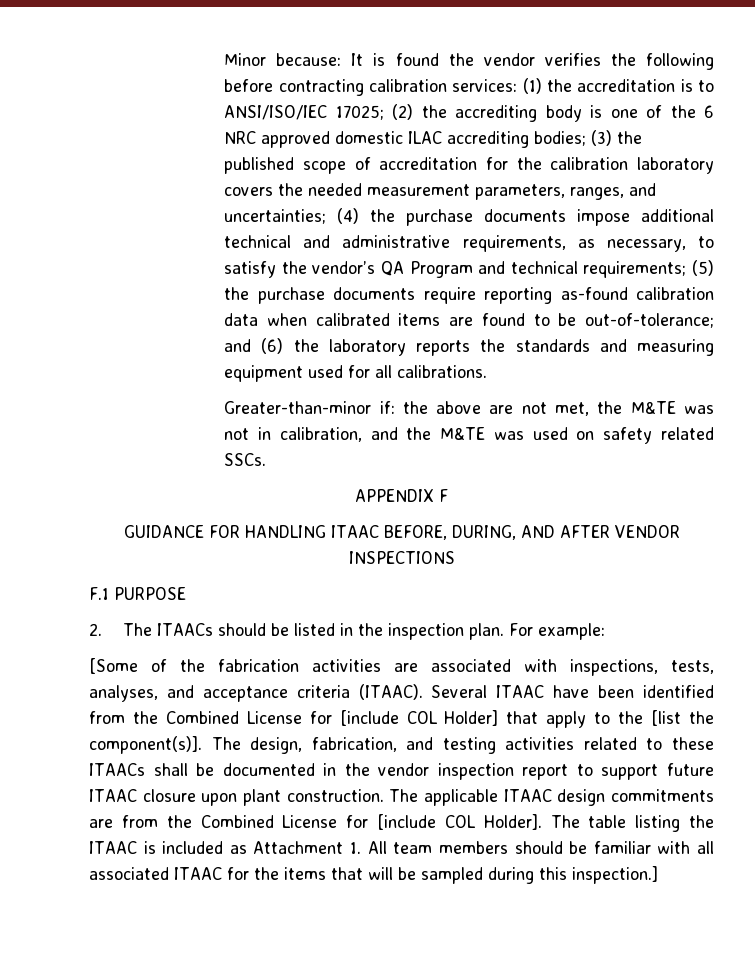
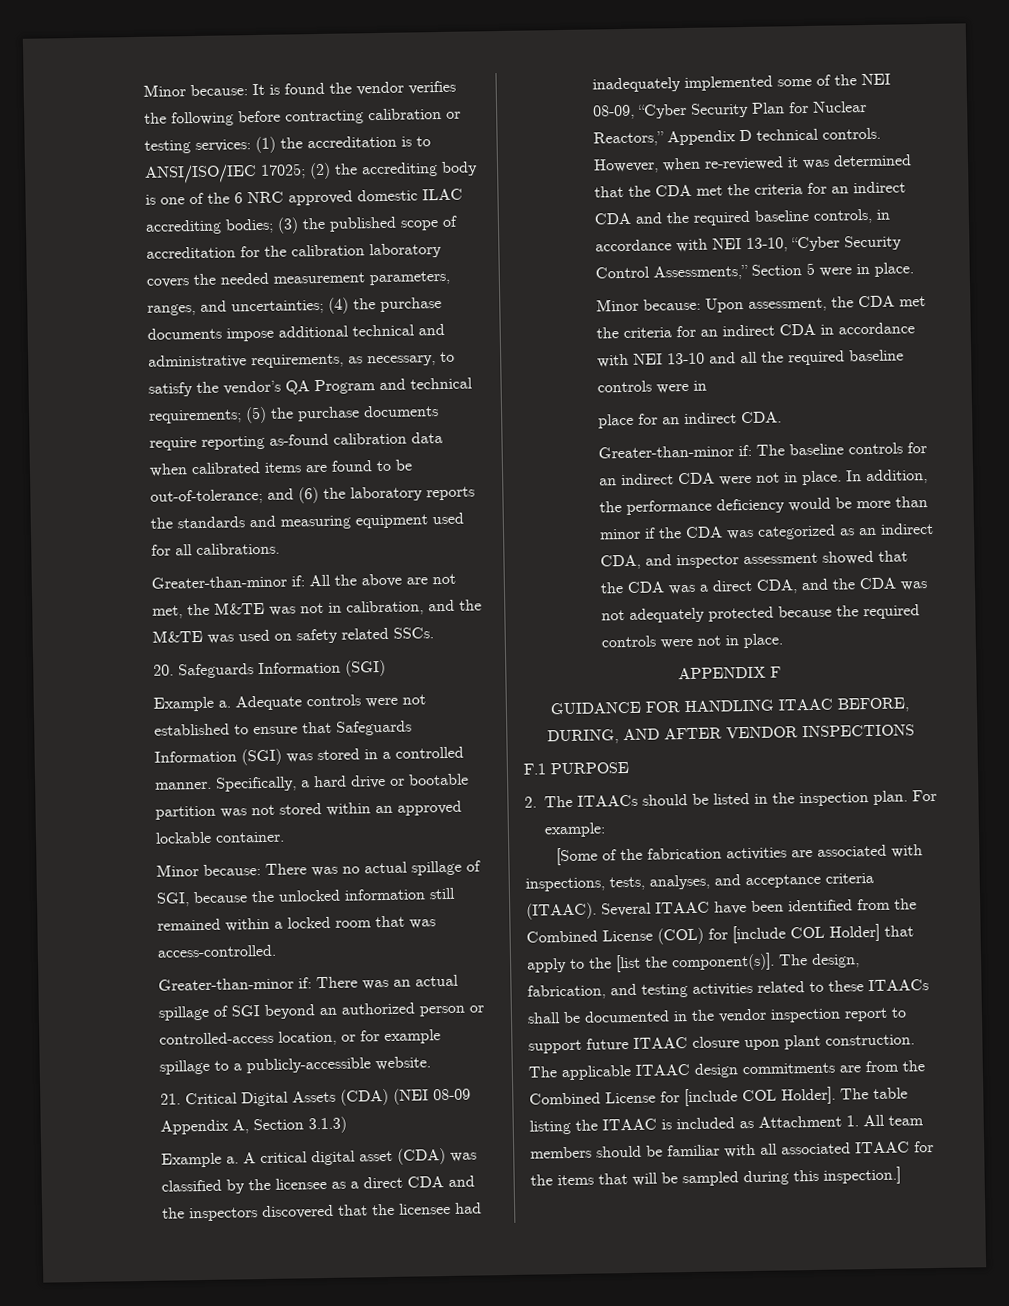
(447, 85) none -> [446,111,462,119] [144,140,192,154] or testing
(395, 407) none -> [309,574,332,587] All
(267, 459) none -> [153,659,387,679] [153,694,427,712] [154,720,413,736] [154,746,465,766] [155,773,470,792] [155,800,463,820] [155,831,286,844] [156,860,482,877] [156,887,457,907] [157,915,437,932] [157,944,277,958] [158,974,460,991] [158,1002,485,1021] [159,1029,442,1046] [159,1056,432,1075] [160,1088,472,1107] [160,1116,348,1135] [161,1148,478,1168] [161,1175,476,1194] [162,1202,483,1222] [592,73,892,93] [593,100,868,120] [593,127,882,147] [593,154,913,174] [594,181,907,198] [594,208,891,226] [595,235,903,253] [595,262,915,281] [596,295,927,313] [596,322,916,339] [597,349,905,368] [597,380,708,394] [598,411,783,429] [598,442,928,459] [599,469,929,486] [599,496,929,515] [599,522,935,540] [600,550,909,570] [600,577,929,595] [601,604,921,623] [601,633,784,649] // 20. Safeguards Information (SGI) // Example a. Adequate controls were not established to ensure that Safeguards Information (SGI) was stored in a controlled manner. Specifically, a hard drive or bootable partition was not stored within an approved lockable container. // Minor because: There was no actual spillage of SGI, because the unlocked information still remained within a locked room that was access-controlled. // Greater-than-minor if: There was an actual spillage of SGI beyond an authorized person or controlled-access location, or for example spillage to a publicly-accessible website. // 21. Critical Digital Assets (CDA) (NEI 08-09 Appendix A, Section 3.1.3) // Example a. A critical digital asset (CDA) was classified by the licensee as a direct CDA and the inspectors discovered that the licensee had inadequately implemented some of the NEI 08-09, “Cyber Security Plan for Nuclear Reactors,” Appendix D technical controls. However, when re-reviewed it was determined that the CDA met the criteria for an indirect CDA and the required baseline controls, in accordance with NEI 13-10, “Cyber Security Control Assessments,” Section 5 were in place. // Minor because: Upon assessment, the CDA met the criteria for an indirect CDA in accordance with NEI 13-10 and all the required baseline controls were in // place for an indirect CDA. // Greater-than-minor if: The baseline controls for an indirect CDA were not in place. In addition, the performance deficiency would be more than minor if the CDA was categorized as an indirect CDA, and inspector assessment showed that the CDA was a direct CDA, and the CDA was not adequately protected because the required controls were not in place.
(302, 717) none -> [657,927,704,945] (COL)

